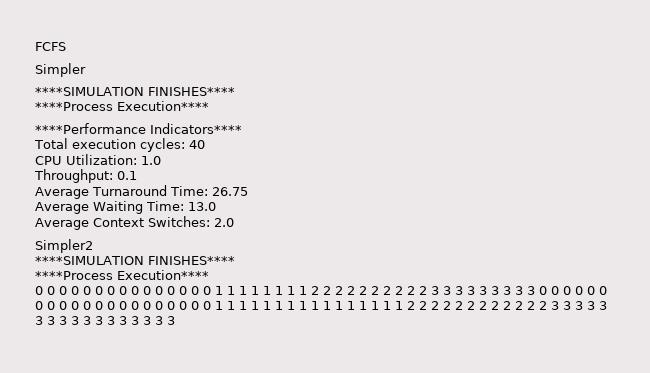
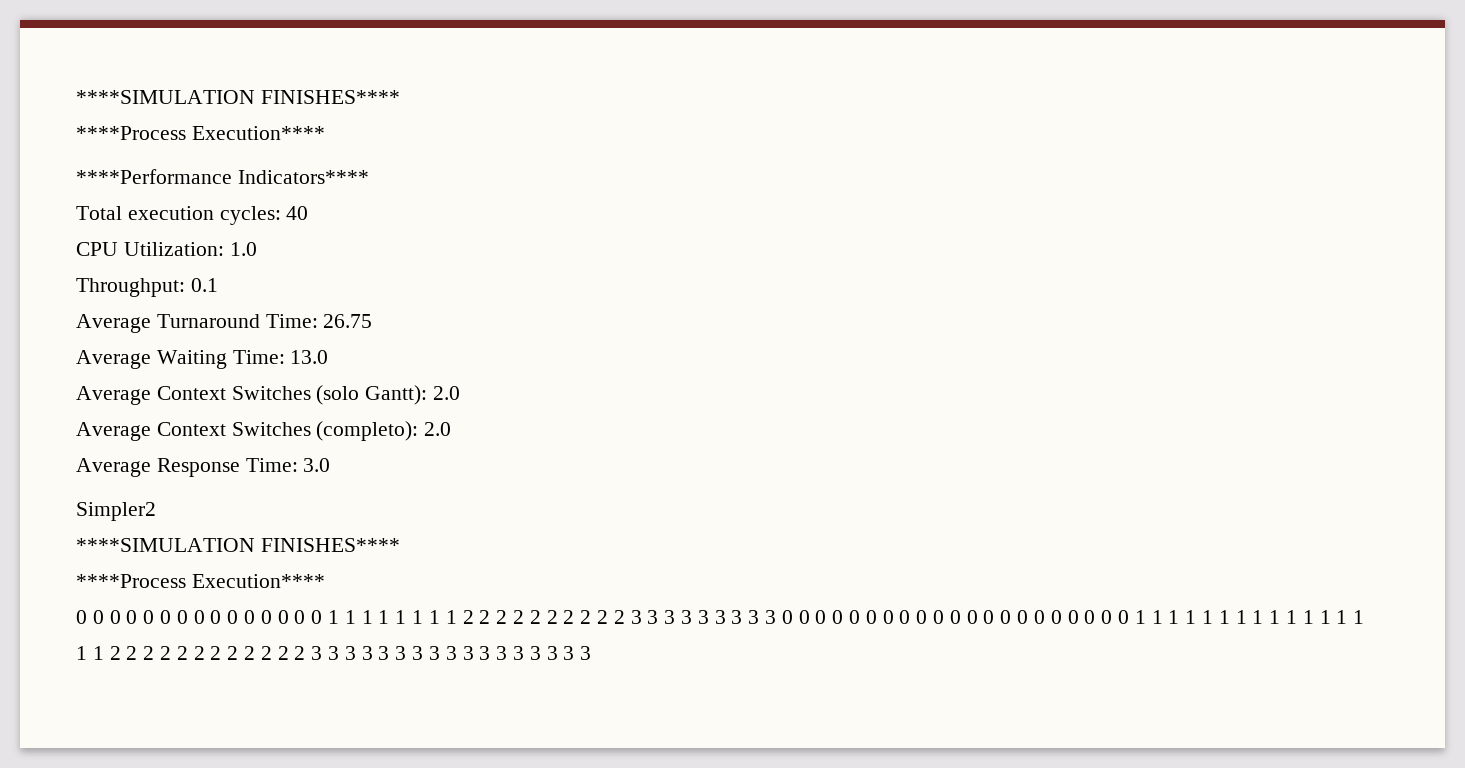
[35,42,66,51] [35,63,86,77] FCFS // Simpler // -> (76, 97) none
[148,216,234,227] Switches: 2.0 -> [231,385,461,405] [76,421,452,441] [76,458,331,477] Switches (solo Gantt): 2.0 // Average Context Switches (completo): 2.0 // Average Response Time: 3.0

